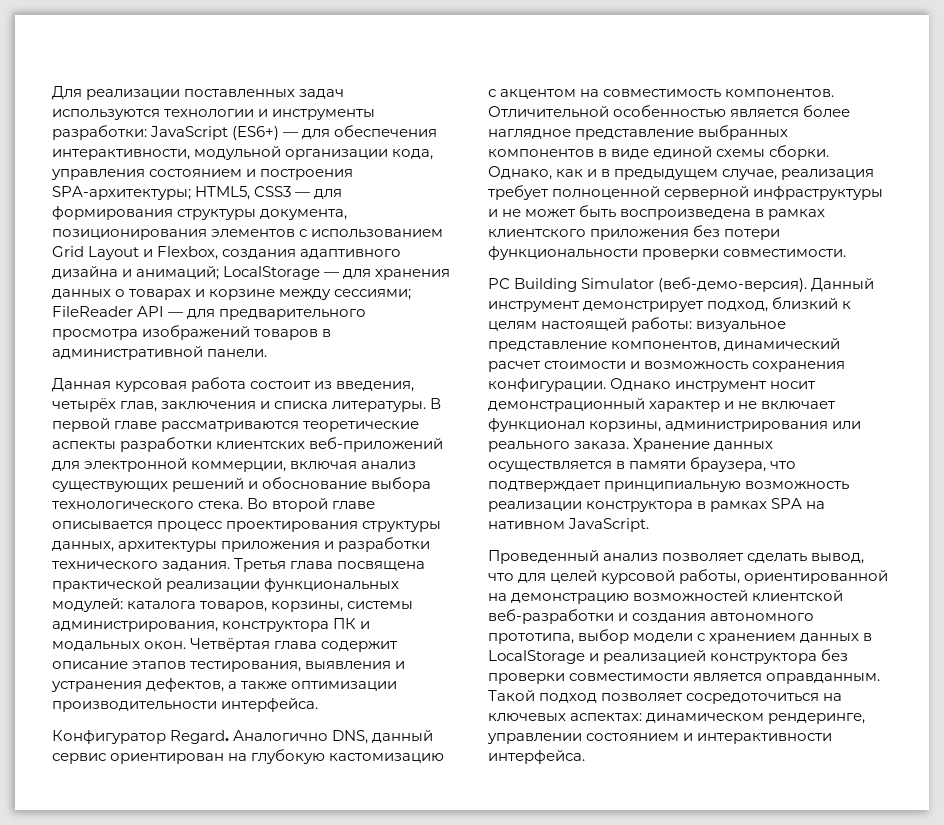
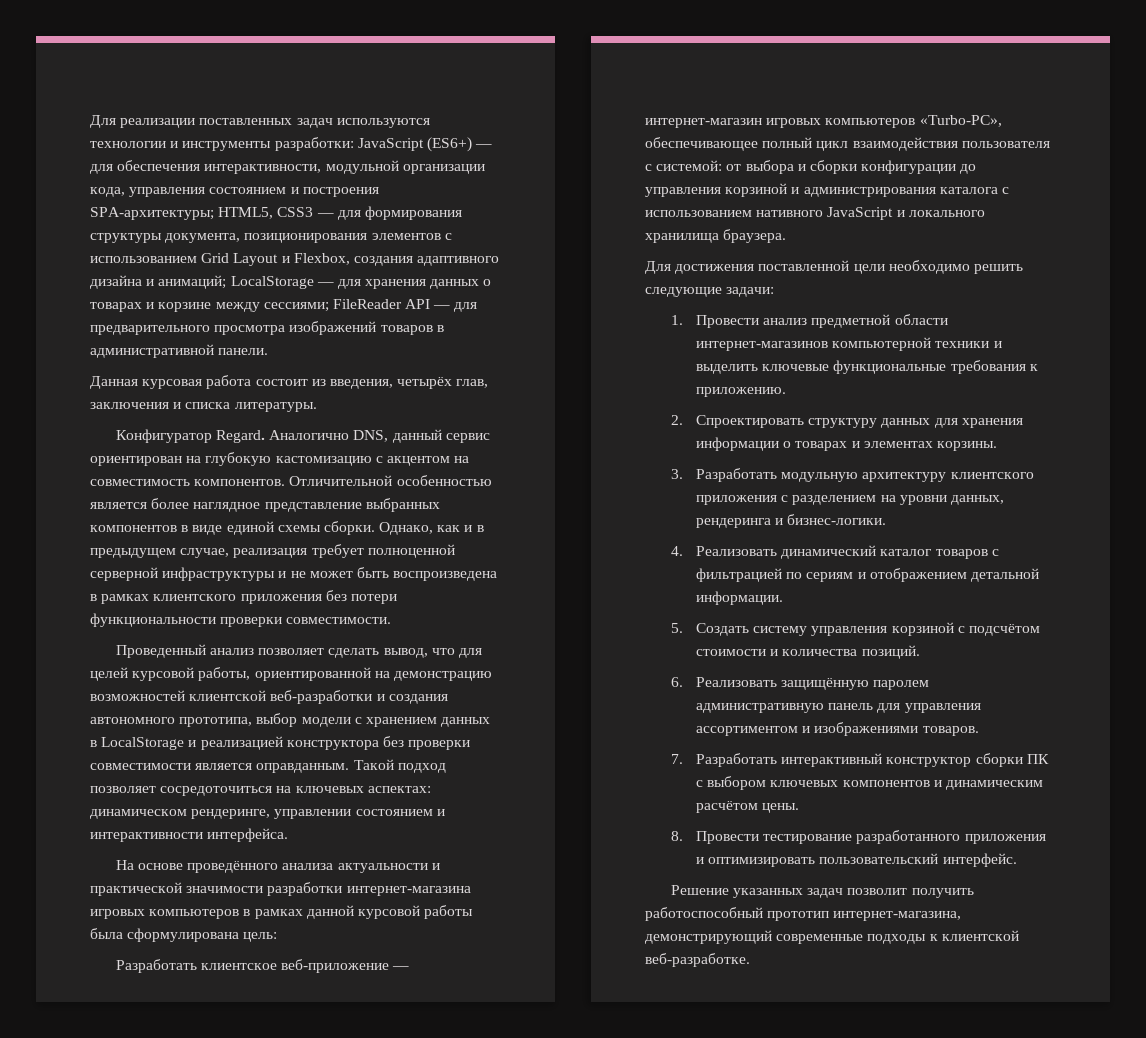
[430,398,442,409] [52,418,420,432] [52,437,444,452] [52,458,417,472] [52,477,432,492] [52,498,376,512] [52,521,442,532] [52,537,431,552] [52,558,426,572] [52,578,400,592] [52,598,414,612] [52,618,371,632] [52,638,399,652] [52,661,406,672] [51,678,398,692] [52,698,319,712] В первой главе рассматриваются теоретические аспекты разработки клиентских веб-приложений для электронной коммерции, включая анализ существующих решений и обоснование выбора технологического стека. Во второй главе описывается процесс проектирования структуры данных, архитектуры приложения и разработки технического задания. Третья глава посвящена практической реализации функциональных модулей: каталога товаров, корзины, системы администрирования, конструктора ПК и модальных окон. Четвёртая глава содержит описание этапов тестирования, выявления и устранения дефектов, а также оптимизации производительности интерфейса. -> (317, 407) none
[488,277,875,292] [488,297,852,312] [488,317,787,332] [488,338,841,352] [488,361,846,372] [488,378,817,392] [488,398,837,412] [488,418,862,432] [488,438,774,452] [488,457,797,472] [488,481,850,492] [488,498,826,512] [488,518,650,532] // PC Building Simulator (веб-демо-версия). Данный инструмент демонстрирует подход, близкий к целям настоящей работы: визуальное представление компонентов, динамический расчет стоимости и возможность сохранения конфигурации. Однако инструмент носит демонстрационный характер и не включает функционал корзины, администрирования или реального заказа. Хранение данных осуществляется в памяти браузера, что подтверждает принципиальную возможность реализации конструктора в рамках SPA на нативном JavaScript. -> (392, 620) none
(585, 757) none -> [115,860,440,873] [90,882,471,896] [90,905,474,919] [90,928,278,942] [115,959,410,973] [645,115,1002,128] [645,137,1050,151] [645,160,977,174] [645,183,1009,197] [645,207,985,220] [645,229,787,243] [645,260,1023,274] [645,287,775,297] [670,314,948,328] [696,337,1002,351] [696,360,1038,374] [696,387,787,397] [670,415,1023,428] [696,437,998,451] [670,468,1034,482] [696,495,1005,505] [696,514,887,528] [670,545,999,559] [696,568,1040,582] [696,591,784,605] [670,622,1041,636] [696,645,920,659] [670,677,930,690] [696,703,981,713] [696,722,979,736] [670,753,1049,767] [696,776,1044,790] [696,801,800,813] [670,830,1046,844] [696,853,1017,867] [670,885,974,898] [645,907,962,921] [645,930,1019,944] [645,953,750,967] // На основе проведённого анализа актуальности и практической значимости разработки интернет-магазина игровых компьютеров в рамках данной курсовой работы была сформулирована цель: // Разработать клиентское веб-приложение — интернет-магазин игровых компьютеров «Turbo-PC», обеспечивающее полный цикл взаимодействия пользователя с системой: от выбора и сборки конфигурации до управления корзиной и администрирования каталога с использованием нативного JavaScript и локального хранилища браузера. // Для достижения поставленной цели необходимо решить следующие задачи: // 1. Провести анализ предметной области интернет-магазинов компьютерной техники и выделить ключевые функциональные требования к приложению. // 2. Спроектировать структуру данных для хранения информации о товарах и элементах корзины. // 3. Разработать модульную архитектуру клиентского приложения с разделением на уровни данных, рендеринга и бизнес-логики. // 4. Реализовать динамический каталог товаров с фильтрацией по сериям и отображением детальной информации. // 5. Создать систему управления корзиной с подсчётом стоимости и количества позиций. // 6. Реализовать защищённую паролем административную панель для управления ассортиментом и изображениями товаров. // 7. Разработать интерактивный конструктор сборки ПК с выбором ключевых компонентов и динамическим расчётом цены. // 8. Провести тестирование разработанного приложения и оптимизировать пользовательский интерфейс. // Решение указанных задач позволит получить работоспособный прототип интернет-магазина, демонстрирующий современные подходы к клиентской веб-разработке.

